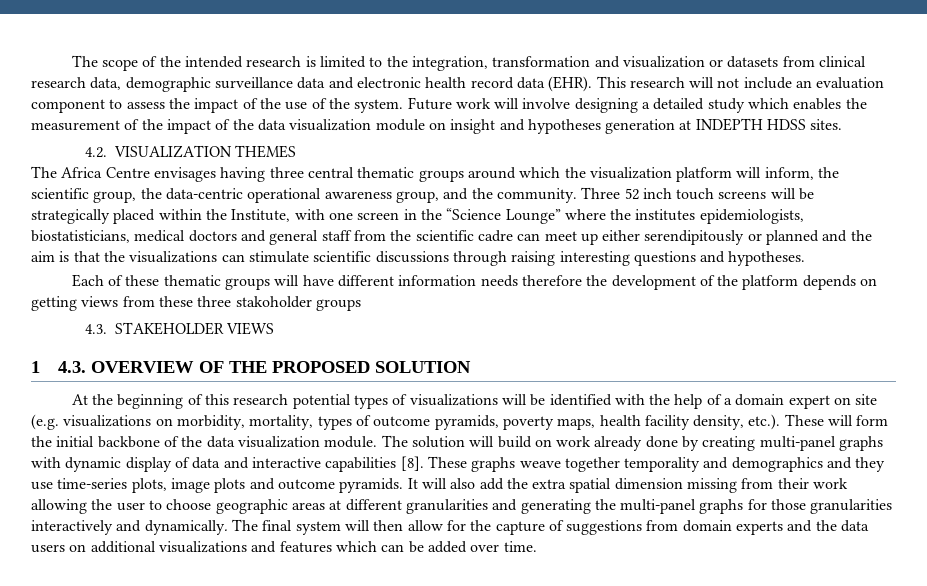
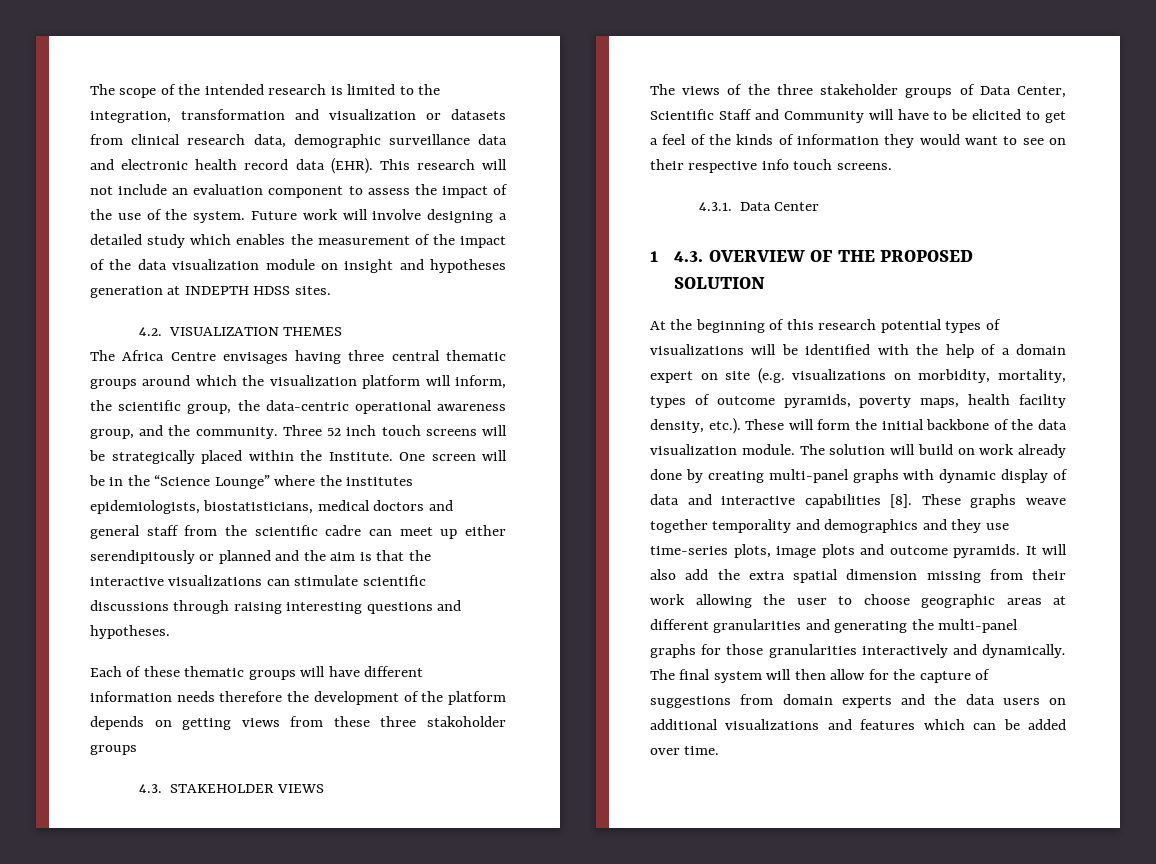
[231,209,400,222] Institute, with one screen -> [328,450,507,461] [89,475,105,486] Institute. One screen will be
(125, 256) none -> [90,577,164,586] interactive
(275, 328) none -> [650,84,1066,98] [650,109,1066,123] [650,134,1066,148] [650,159,892,173] [698,202,820,211] // The views of the three stakeholder groups of Data Center, Scientific Staff and Community will have to be elicited to get a feel of the kinds of information they would want to see on their respective info touch screens. // 4.3.1. Data Center

